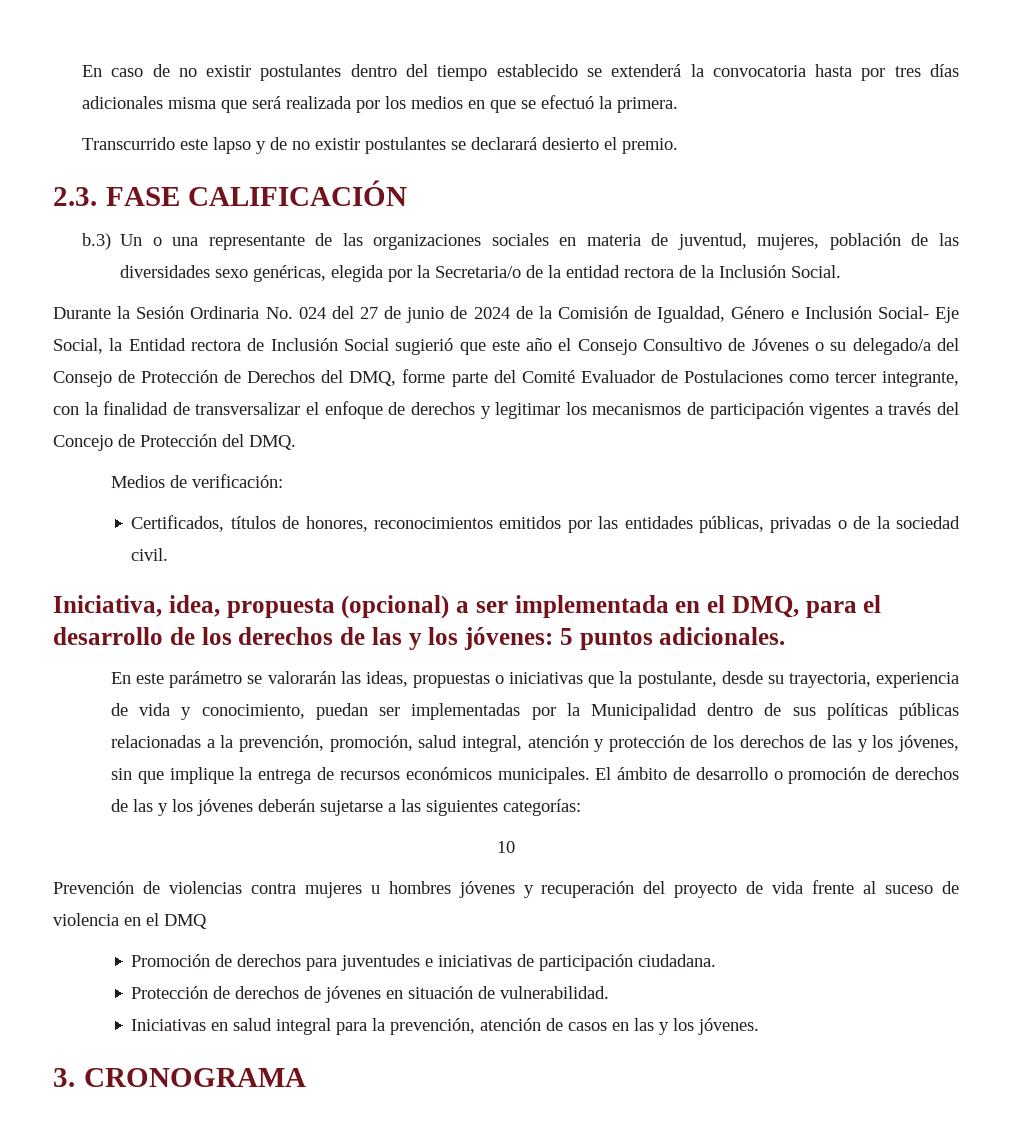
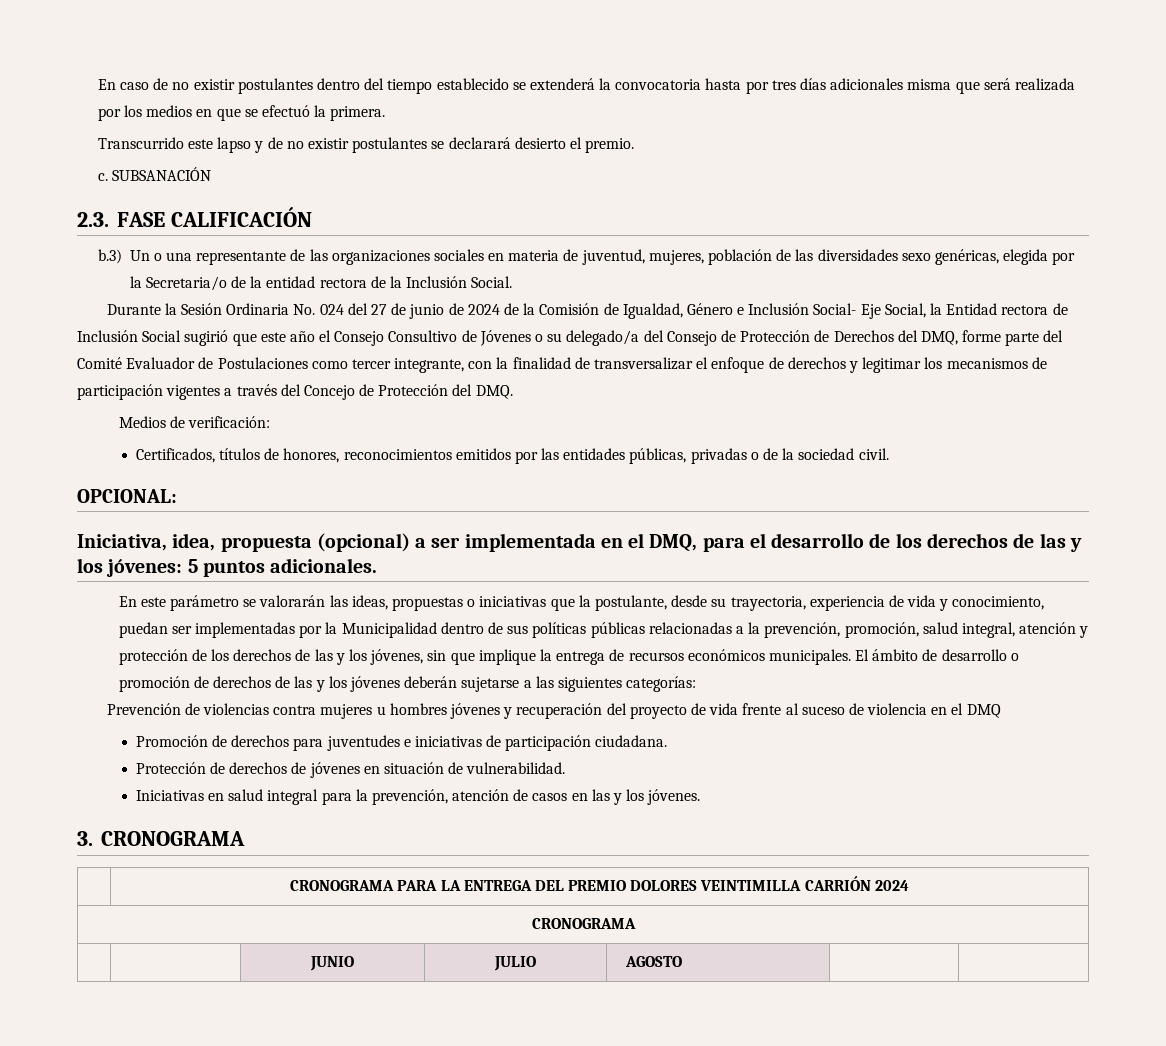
(679, 146) none -> [97,167,212,181] // c. SUBSANACIÓN
[395,338,454,355] sugierió -> [184,330,229,346] sugirió
(169, 554) none -> [77,489,177,503] // OPCIONAL:
[497,841,515,853] // 10 -> (697, 684) none
(307, 1077) none -> [290,876,909,891] [531,918,636,929] [310,956,354,971] [494,956,536,971] [624,956,682,967] // | CRONOGRAMA PARA LA ENTREGA DEL PREMIO DOLORES VEINTIMILLA CARRIÓN 2024 // CRONOGRAMA // | | JUNIO | JULIO | AGOSTO | |

